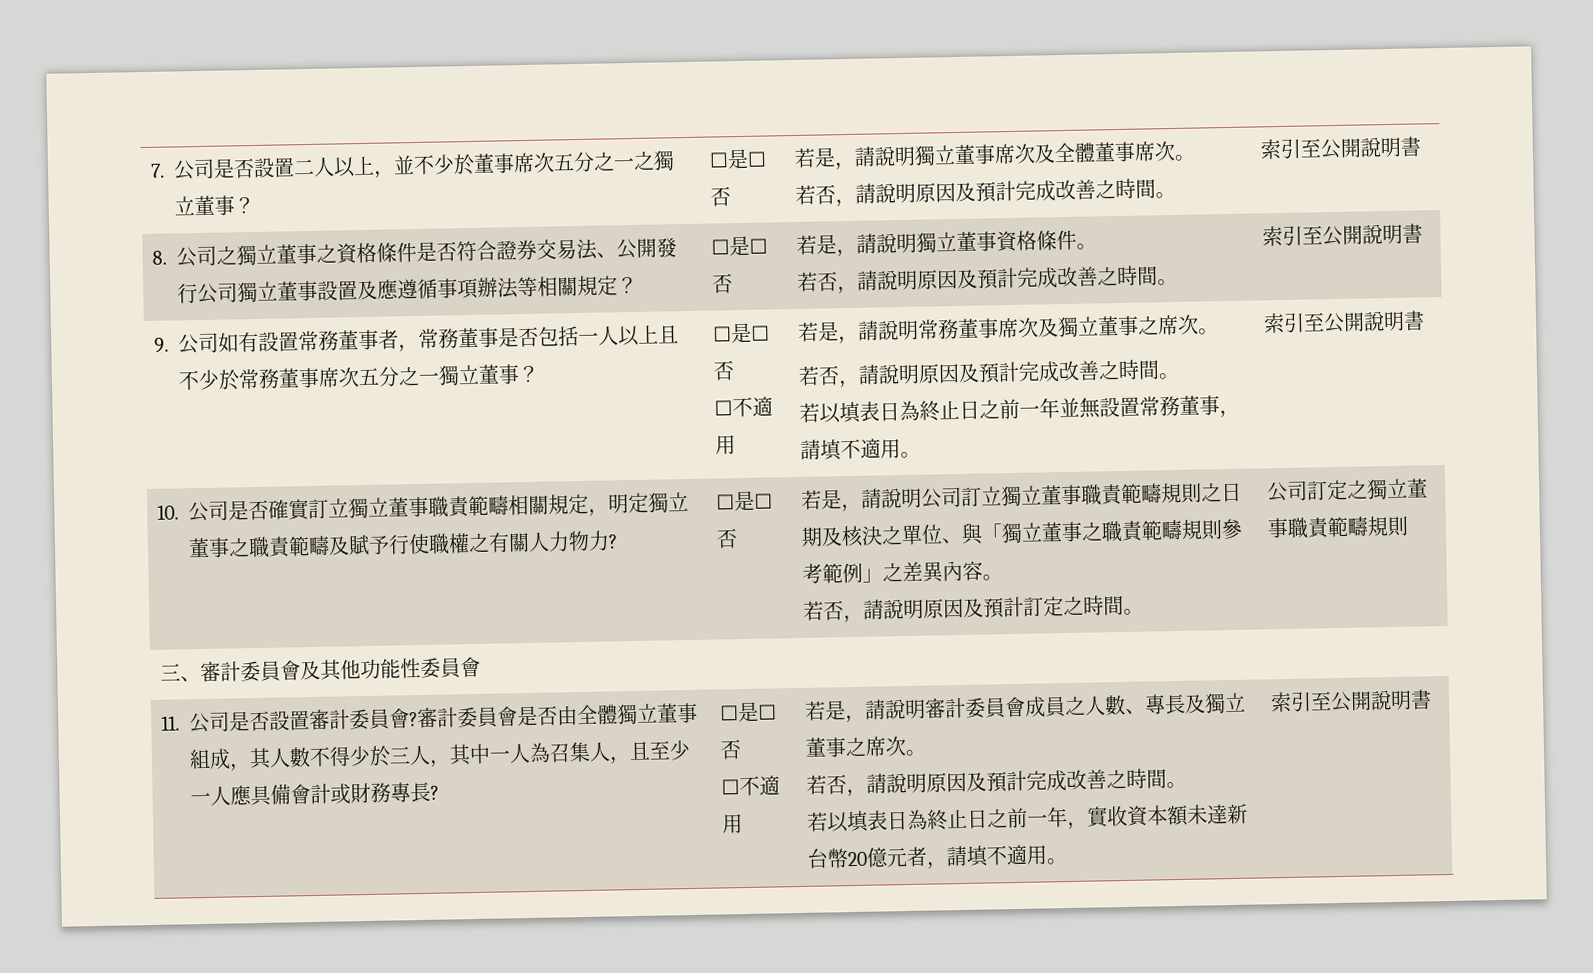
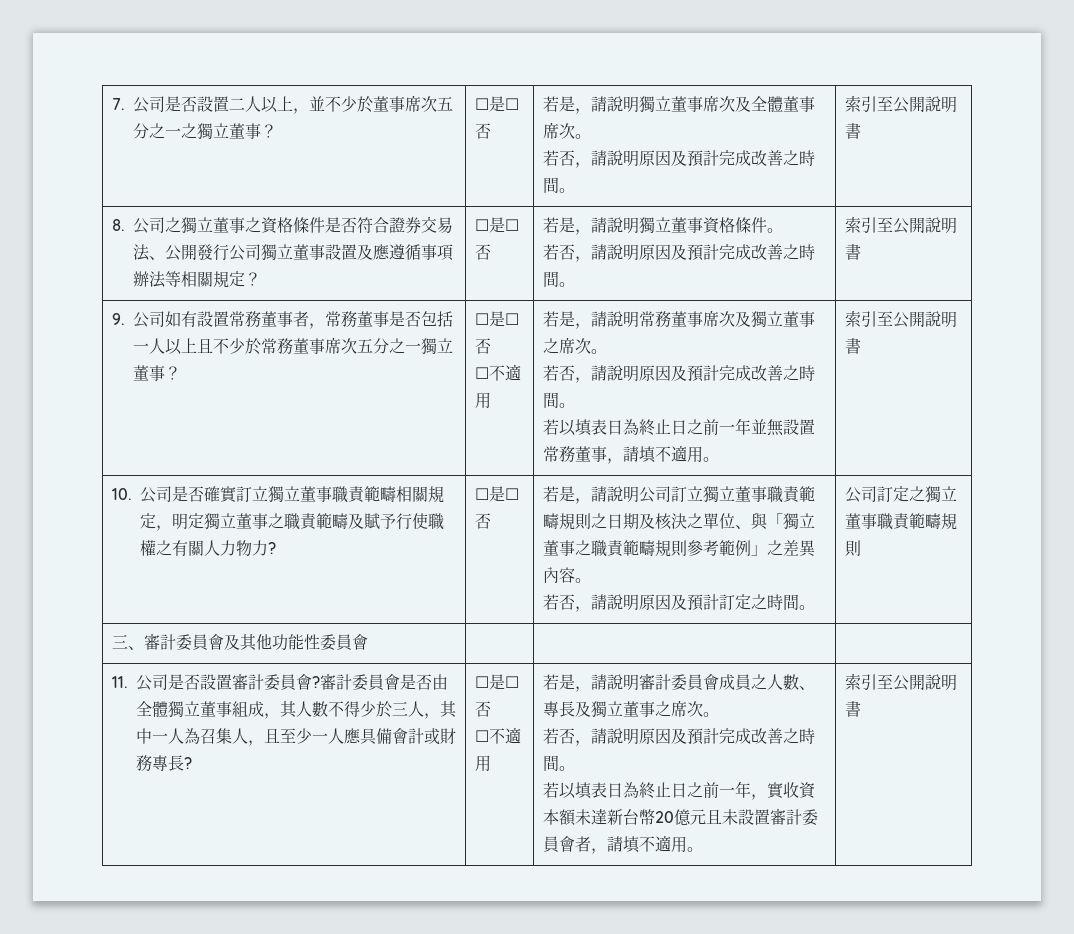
(909, 858) none -> [705,808,818,826] [542,836,575,852] 且未設置審計委員會

